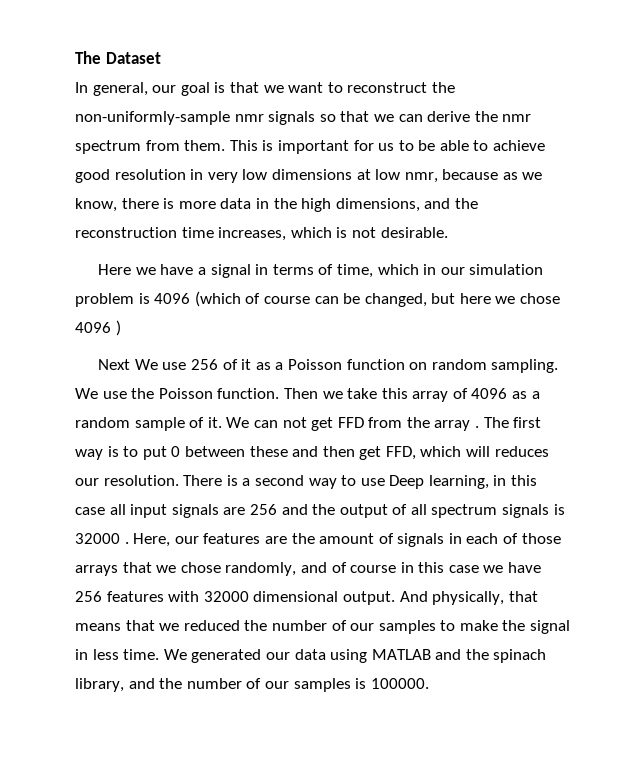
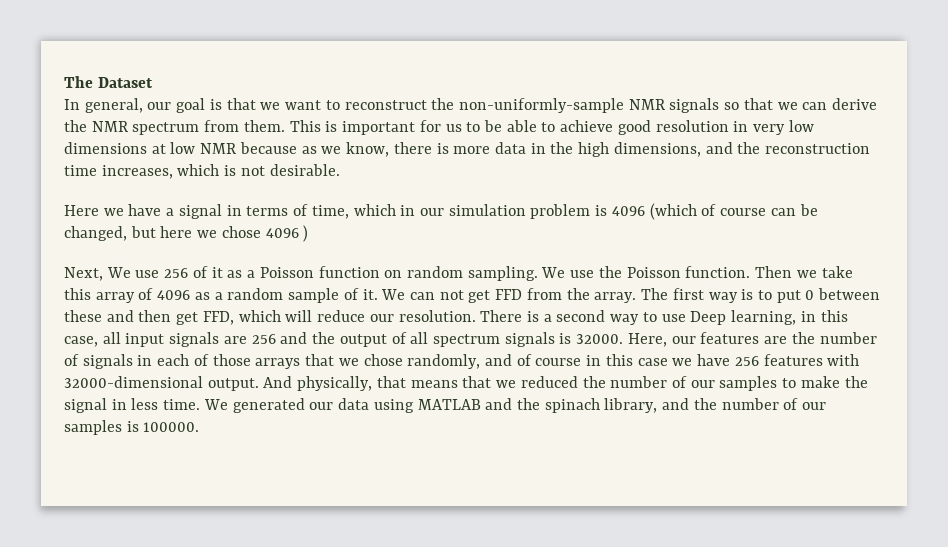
[234,114,264,122] nmr -> [628,99,665,110] NMR
[502,114,532,122] nmr -> [91,121,128,132] NMR
[404,172,438,183] nmr, -> [200,143,237,154] NMR
[98,359,131,370] Next -> [64,267,103,281] Next,
[434,420,480,431] array . -> [594,292,637,303] array.
[494,446,549,457] reduces -> [317,310,366,322] reduce
[75,507,105,515] case -> [64,336,98,347] case,
[75,533,129,544] 32000 . -> [576,334,624,344] 32000.
[319,533,375,544] amount -> [819,332,877,344] number
[203,591,339,602] 32000 dimensional -> [64,376,203,388] 32000-dimensional

